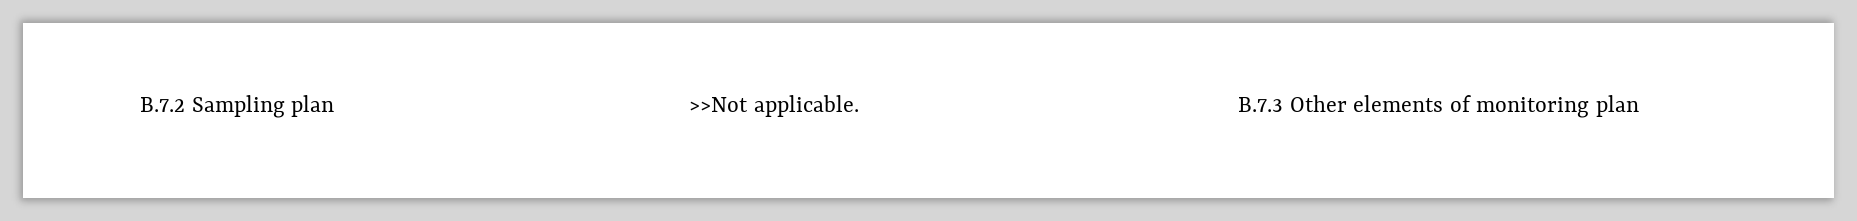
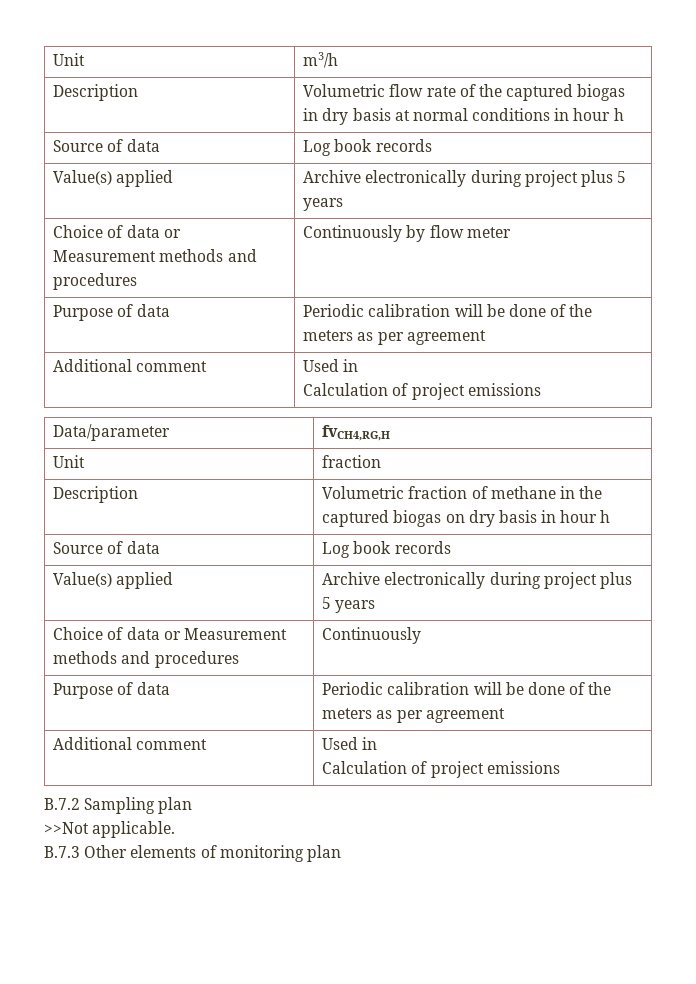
(140, 104) none -> [53,53,86,66] [303,52,339,68] [53,84,139,101] [303,84,626,101] [303,108,624,125] [53,139,160,152] [303,139,432,156] [53,170,174,187] [303,170,627,187] [303,198,344,211] [53,225,181,238] [53,249,257,262] [53,273,138,290] [303,225,511,242] [53,304,170,321] [303,304,593,317] [303,330,486,345] [53,359,208,372] [303,359,359,372] [303,383,541,400] [53,424,171,441] [322,425,391,441] [53,455,86,468] [322,455,382,468] [53,486,139,503] [322,486,603,499] [322,510,611,527] [53,541,160,554] [322,541,451,558] [53,572,174,589] [322,572,632,589] [322,597,376,613] [53,627,287,640] [53,651,239,668] [322,627,422,644] [53,682,170,699] [322,682,612,695] [322,708,505,723] [53,737,208,750] [322,737,378,750] [322,761,560,778] Unit | m3/h // Description | Volumetric flow rate of the captured biogas in dry basis at normal conditions in hour h // Source of data | Log book records // Value(s) applied | Archive electronically during project plus 5 years // Choice of data or Measurement methods and procedures | Continuously by flow meter // Purpose of data | Periodic calibration will be done of the meters as per agreement // Additional comment | Used in // Calculation of project emissions // Data/parameter | fvCH4,RG,H // Unit | fraction // Description | Volumetric fraction of methane in the captured biogas on dry basis in hour h // Source of data | Log book records // Value(s) applied | Archive electronically during project plus 5 years // Choice of data or Measurement methods and procedures | Continuously // Purpose of data | Periodic calibration will be done of the meters as per agreement // Additional comment | Used in // Calculation of project emissions //

